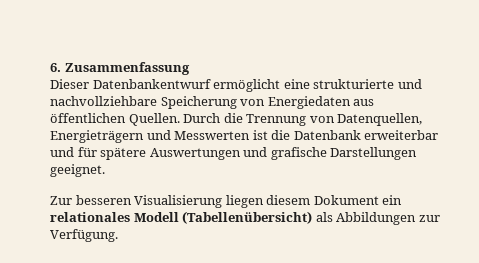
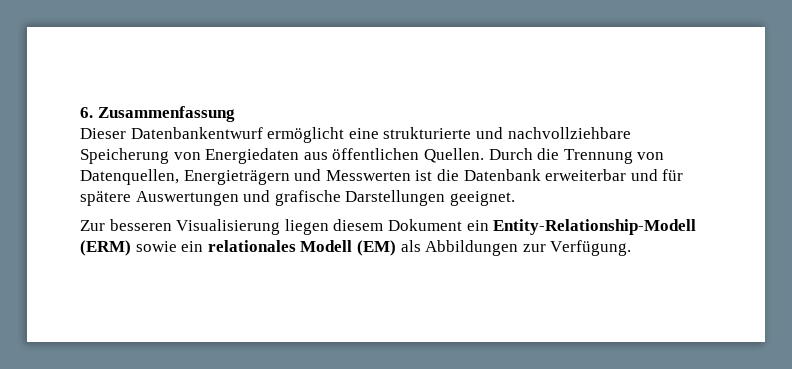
(403, 200) none -> [493,219,697,235] [80,240,204,256] Entity-Relationship-Modell (ERM) sowie ein
[182,211,313,224] (Tabellenübersicht) -> [356,240,396,256] (EM)

